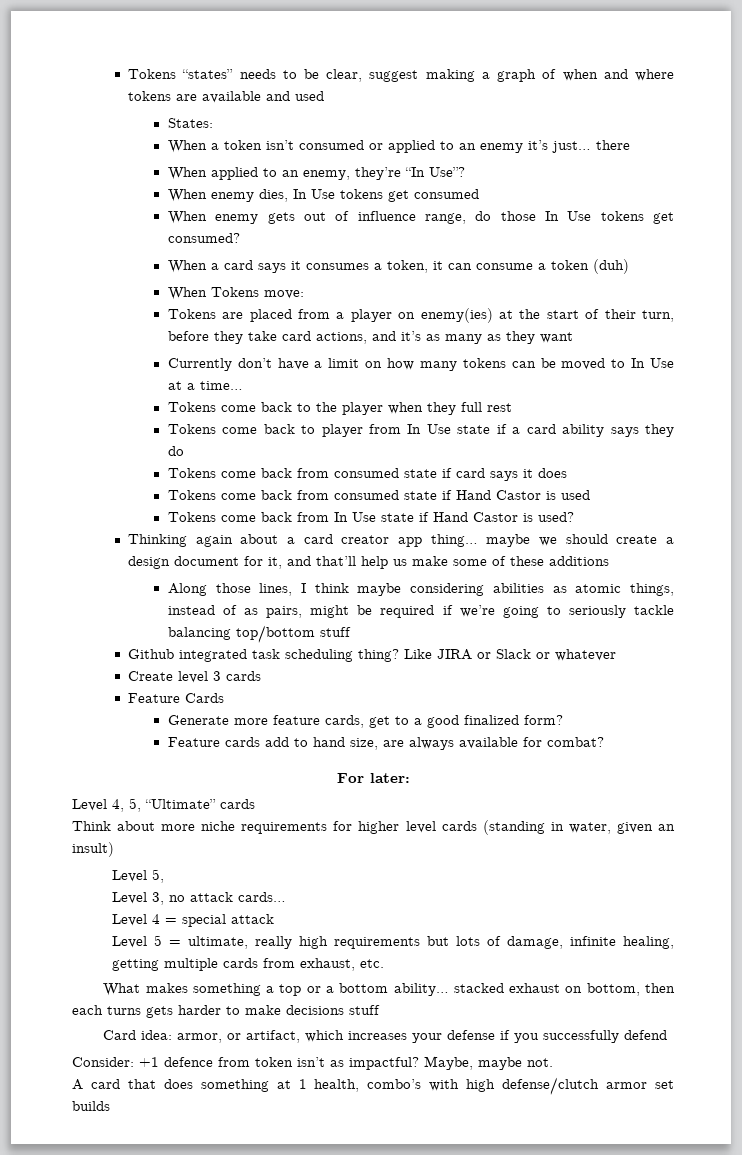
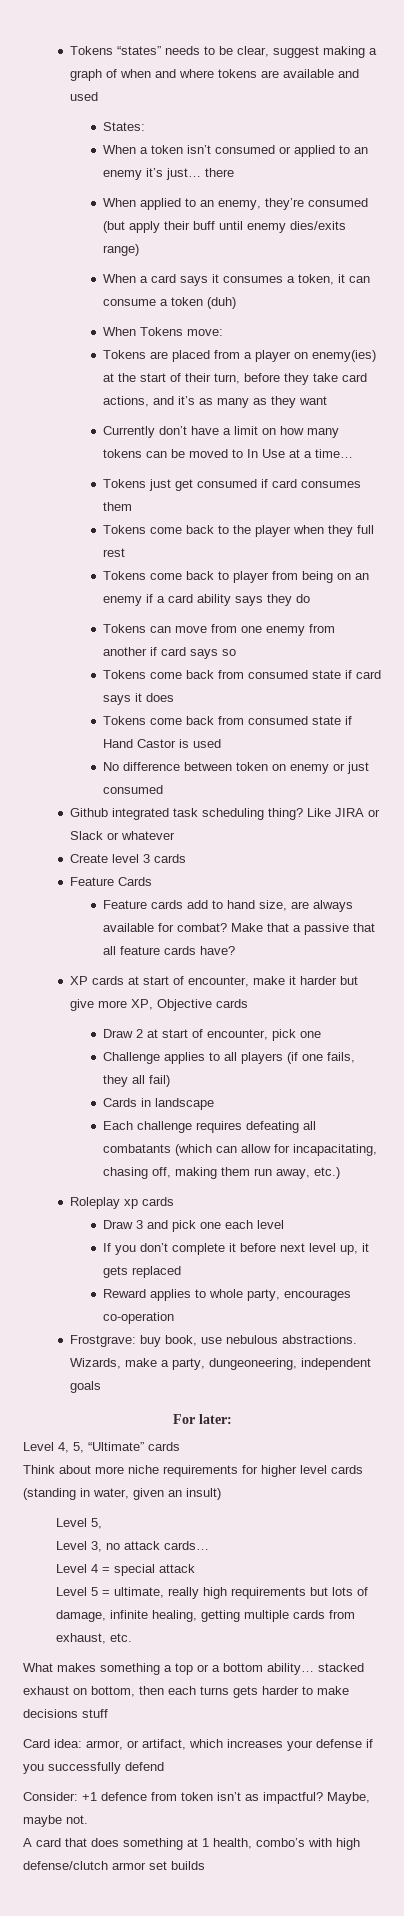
[404,167,465,177] [167,189,479,202] [167,211,675,224] [167,233,240,243] “In Use”? // When enemy dies, In Use tokens get consumed // When enemy gets out of influence range, do those In Use tokens get consumed? -> [307,198,368,207] [102,221,346,233] [102,244,139,256] consumed (but apply their buff until enemy dies/exits range)
(243, 385) none -> [102,479,361,491] [102,502,132,511] // Tokens just get consumed if card consumes them
[407,424,491,434] In Use state -> [301,571,369,583] [102,596,142,606] being on an enemy
(184, 451) none -> [102,624,335,636] [102,647,236,659] // Tokens can move from one enemy from another if card says so
[167,512,574,522] [128,534,675,547] [128,556,610,569] [167,583,674,596] [167,605,675,618] [167,625,351,643] Tokens come back from In Use state if Hand Castor is used? // Thinking again about a card creator app thing… maybe we should create a design document for it, and that’ll help us make some of these additions // Along those lines, I think maybe considering abilities as atomic things, instead of as pairs, might be required if we’re going to seriously tackle balancing top/bottom stuff -> [102,762,369,774] [102,785,163,794] No difference between token on enemy or just consumed
[167,715,563,728] // Generate more feature cards, get to a good finalized form? -> (153, 881) none
(604, 742) none -> [230,923,375,935] [102,946,235,955] [70,976,359,987] [70,999,249,1011] [102,1029,321,1041] [102,1052,355,1064] [102,1075,170,1087] [102,1098,214,1110] [102,1121,316,1133] [102,1144,377,1156] [102,1167,340,1179] [70,1197,175,1209] [102,1220,284,1232] [102,1243,369,1255] [102,1266,181,1278] [102,1289,351,1301] [102,1312,174,1324] [70,1335,358,1347] [70,1358,372,1370] [70,1381,102,1393] Make that a passive that all feature cards have? // XP cards at start of encounter, make it harder but give more XP, Objective cards // Draw 2 at start of encounter, pick one // Challenge applies to all players (if one fails, they all fail) // Cards in landscape // Each challenge requires defeating all combatants (which can allow for incapacitating, chasing off, making them run away, etc.) // Roleplay xp cards // Draw 3 and pick one each level // If you don’t complete it before next level up, it gets replaced // Reward applies to whole party, encourages co-operation // Frostgrave: buy book, use nebulous abstractions. Wizards, make a party, dungeoneering, independent goals

